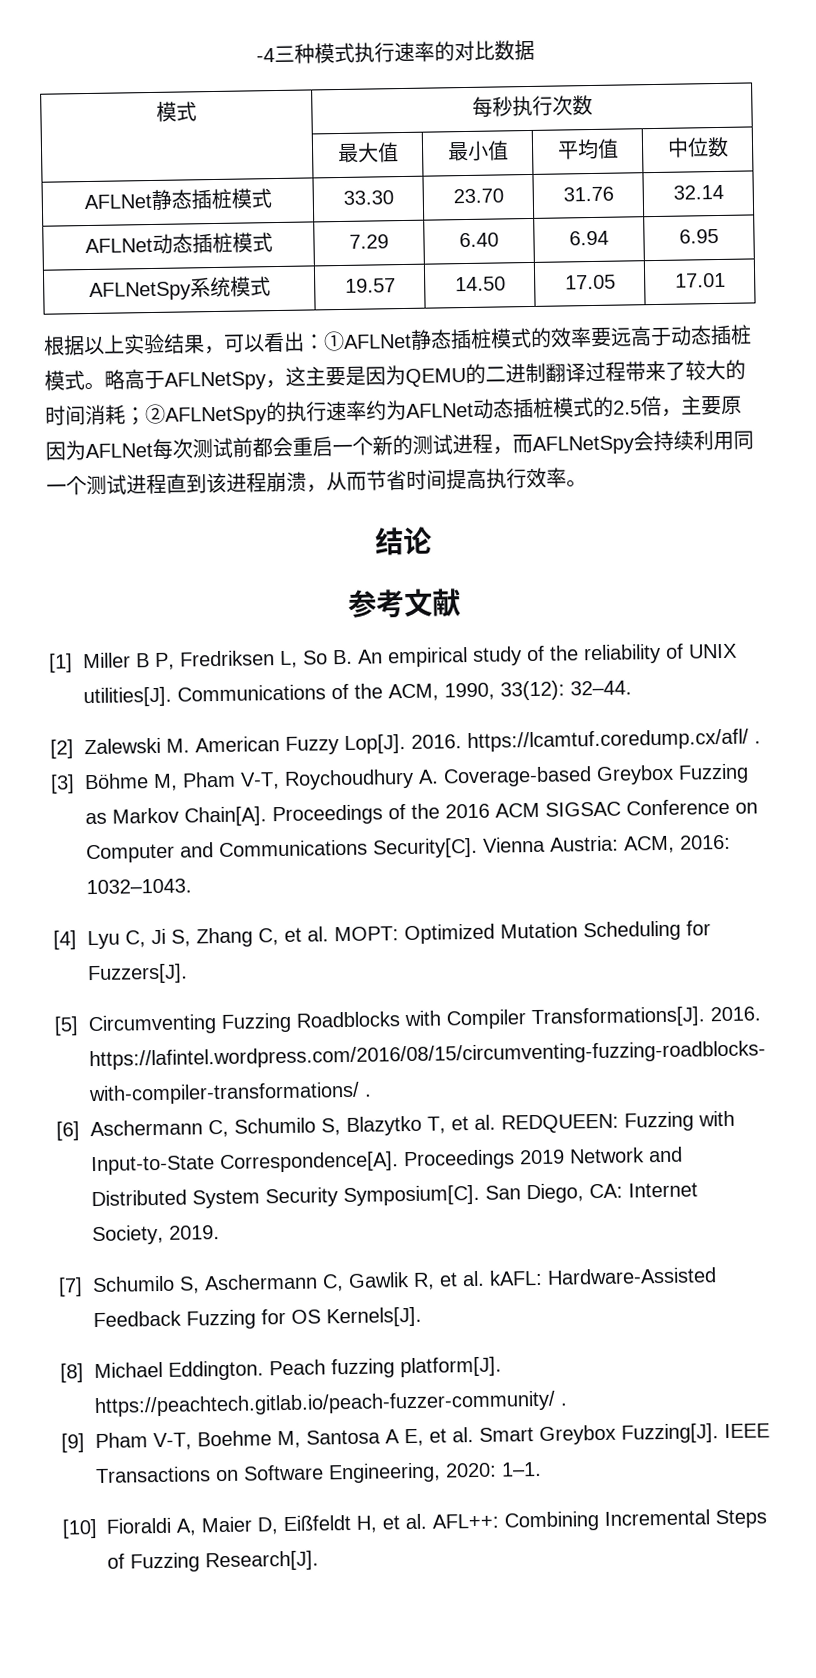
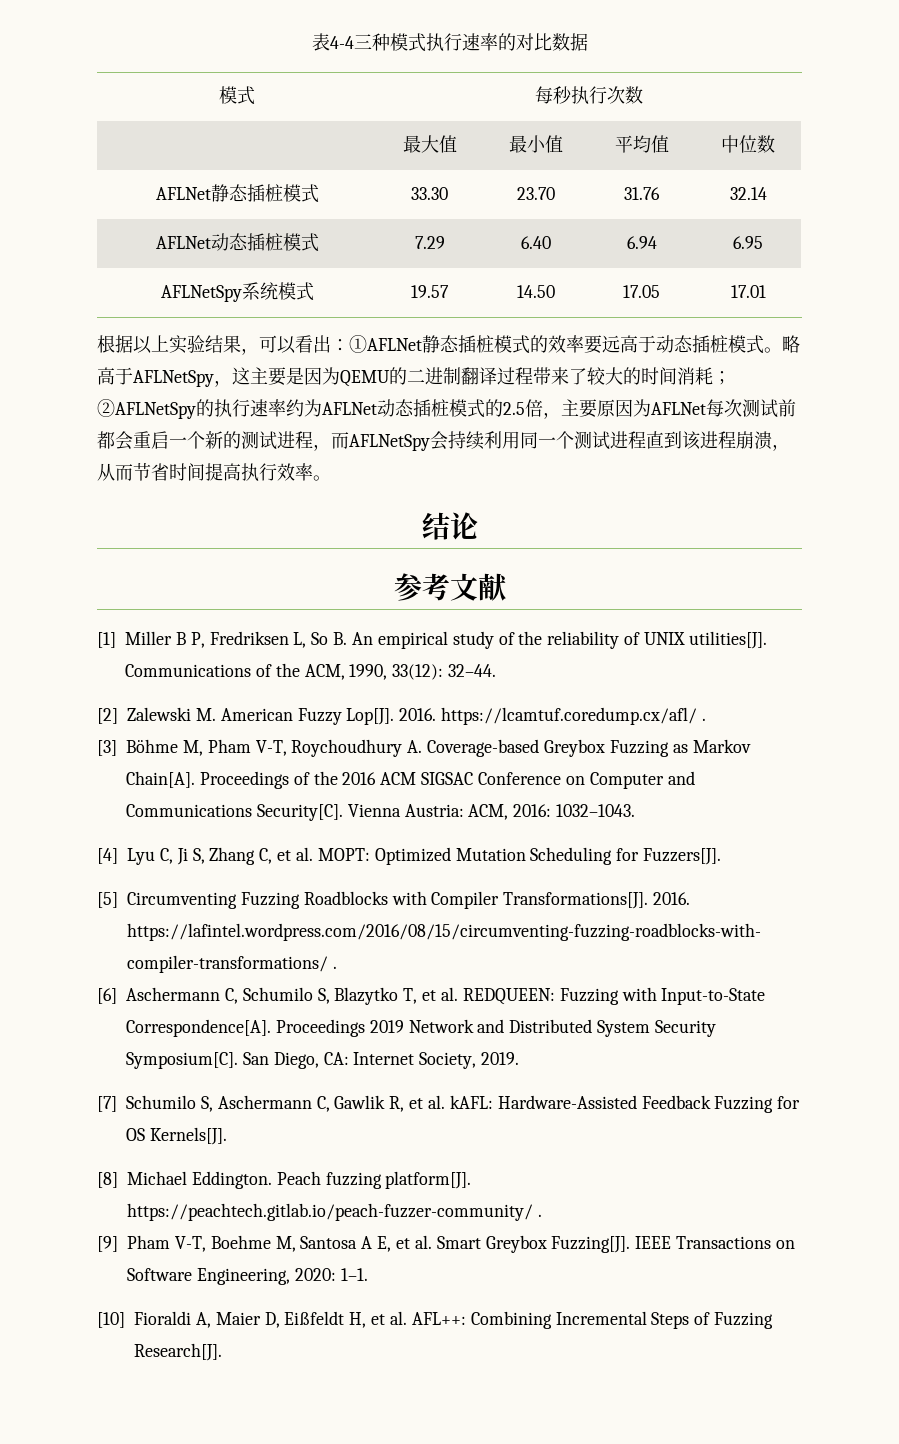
[256,48,275,63] -4 -> [311,33,354,51] 表4-4

